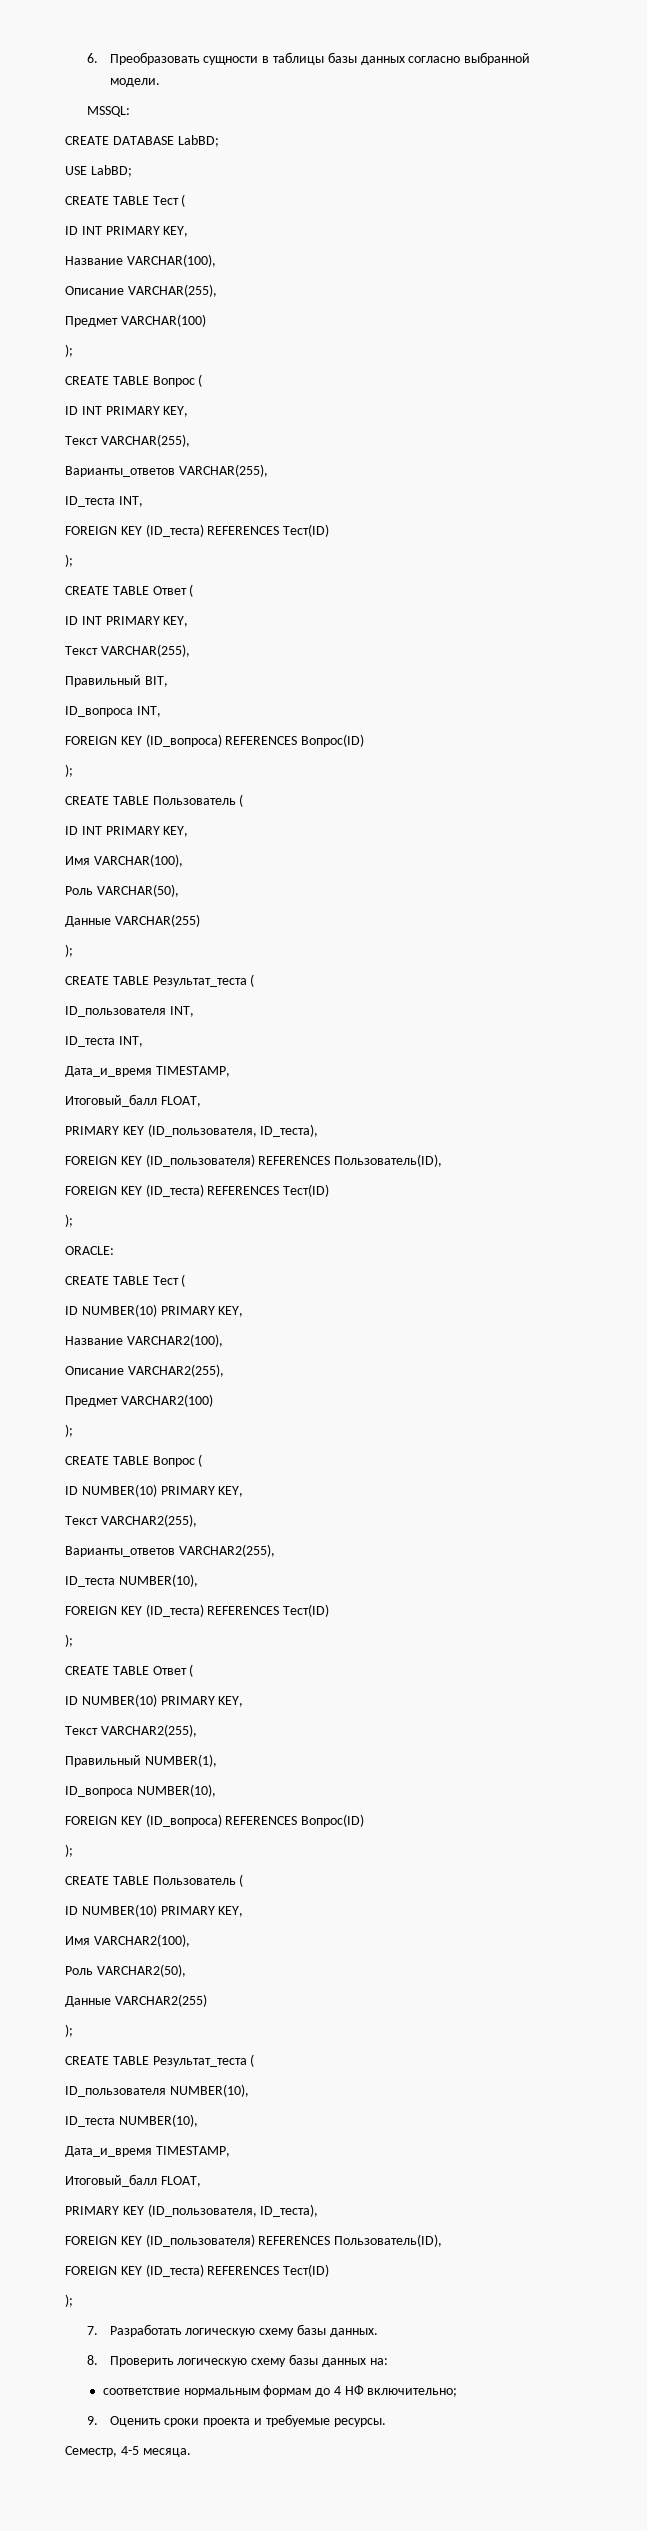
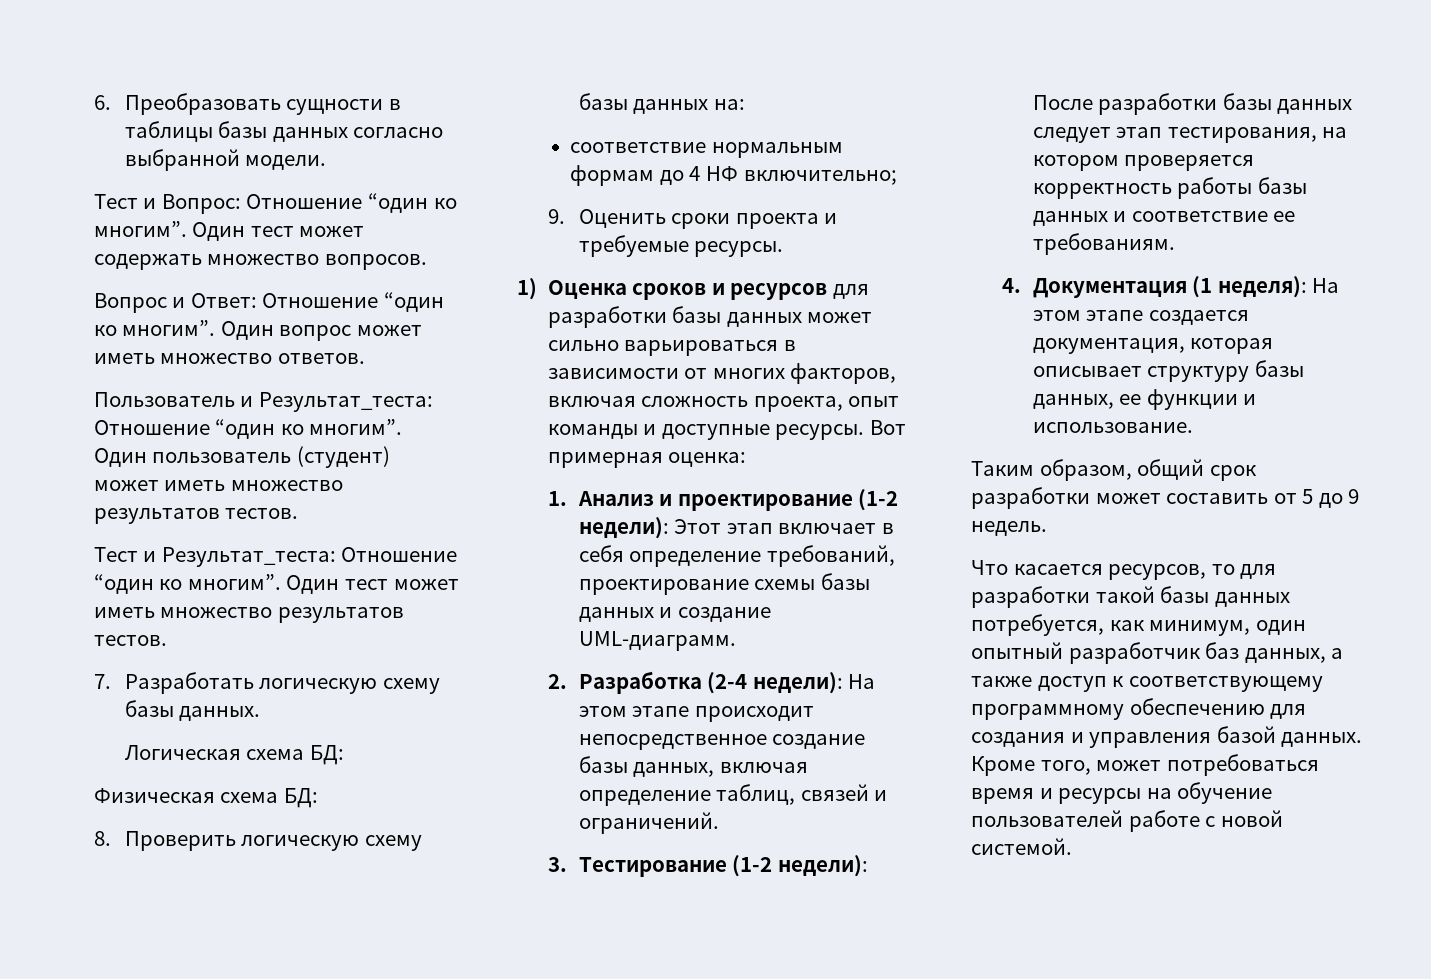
[87,106,131,117] [65,135,219,147] [65,165,132,177] [65,194,186,207] [65,226,189,237] [65,254,216,267] [65,284,217,297] [65,314,206,327] [65,344,73,357] [65,374,203,387] [65,406,189,417] [65,434,190,447] [65,464,268,477] [65,496,143,507] [65,524,330,537] [65,554,73,567] [65,584,194,597] [65,616,189,627] [65,644,190,657] [65,675,168,687] [65,706,161,717] [65,734,365,747] [65,764,73,777] [65,794,244,807] [65,826,189,837] [65,854,183,867] [65,884,179,897] [65,914,200,927] [65,944,73,957] [65,974,255,987] [65,1006,194,1017] [65,1036,143,1047] [65,1066,230,1077] [65,1094,201,1107] [65,1124,319,1137] [65,1154,443,1167] [65,1184,330,1197] [65,1214,73,1227] [65,1246,114,1255] [65,1274,186,1287] [65,1304,244,1317] [65,1334,223,1347] [65,1364,224,1377] [65,1394,213,1407] [65,1424,73,1437] [65,1454,203,1467] [65,1484,244,1497] [65,1514,197,1527] [65,1544,275,1557] [65,1574,198,1587] [65,1604,330,1617] [65,1634,73,1647] [65,1664,194,1677] [65,1694,244,1707] [65,1724,197,1737] [65,1754,217,1767] [65,1784,216,1797] [65,1814,365,1827] [65,1844,73,1857] [65,1874,244,1887] [65,1904,244,1917] [65,1934,190,1947] [65,1964,186,1977] [65,1994,207,2007] [65,2024,73,2037] [65,2054,255,2067] [65,2084,249,2097] [65,2114,198,2127] [65,2146,230,2157] [65,2174,201,2187] [65,2204,319,2217] [65,2234,443,2247] [65,2264,330,2277] [65,2294,73,2307] MSSQL: // CREATE DATABASE LabBD; // USE LabBD; // CREATE TABLE Тест ( // ID INT PRIMARY KEY, // Название VARCHAR(100), // Описание VARCHAR(255), // Предмет VARCHAR(100) // ); // CREATE TABLE Вопрос ( // ID INT PRIMARY KEY, // Текст VARCHAR(255), // Варианты_ответов VARCHAR(255), // ID_теста INT, // FOREIGN KEY (ID_теста) REFERENCES Тест(ID) // ); // CREATE TABLE Ответ ( // ID INT PRIMARY KEY, // Текст VARCHAR(255), // Правильный BIT, // ID_вопроса INT, // FOREIGN KEY (ID_вопроса) REFERENCES Вопрос(ID) // ); // CREATE TABLE Пользователь ( // ID INT PRIMARY KEY, // Имя VARCHAR(100), // Роль VARCHAR(50), // Данные VARCHAR(255) // ); // CREATE TABLE Результат_теста ( // ID_пользователя INT, // ID_теста INT, // Дата_и_время TIMESTAMP, // Итоговый_балл FLOAT, // PRIMARY KEY (ID_пользователя, ID_теста), // FOREIGN KEY (ID_пользователя) REFERENCES Пользователь(ID), // FOREIGN KEY (ID_теста) REFERENCES Тест(ID) // ); // ORACLE: // CREATE TABLE Тест ( // ID NUMBER(10) PRIMARY KEY, // Название VARCHAR2(100), // Описание VARCHAR2(255), // Предмет VARCHAR2(100) // ); // CREATE TABLE Вопрос ( // ID NUMBER(10) PRIMARY KEY, // Текст VARCHAR2(255), // Варианты_ответов VARCHAR2(255), // ID_теста NUMBER(10), // FOREIGN KEY (ID_теста) REFERENCES Тест(ID) // ); // CREATE TABLE Ответ ( // ID NUMBER(10) PRIMARY KEY, // Текст VARCHAR2(255), // Правильный NUMBER(1), // ID_вопроса NUMBER(10), // FOREIGN KEY (ID_вопроса) REFERENCES Вопрос(ID) // ); // CREATE TABLE Пользователь ( // ID NUMBER(10) PRIMARY KEY, // Имя VARCHAR2(100), // Роль VARCHAR2(50), // Данные VARCHAR2(255) // ); // CREATE TABLE Результат_теста ( // ID_пользователя NUMBER(10), // ID_теста NUMBER(10), // Дата_и_время TIMESTAMP, // Итоговый_балл FLOAT, // PRIMARY KEY (ID_пользователя, ID_теста), // FOREIGN KEY (ID_пользователя) REFERENCES Пользователь(ID), // FOREIGN KEY (ID_теста) REFERENCES Тест(ID) // ); -> [93,193,457,214] [93,221,365,241] [93,254,427,270] [93,292,444,313] [93,320,422,341] [93,353,365,364] [93,392,433,412] [93,419,403,439] [93,446,390,468] [93,480,343,491] [93,508,299,524] [93,547,458,567] [93,574,459,594] [93,607,404,623] [93,635,167,646] Тест и Вопрос: Отношение “один ко многим”. Один тест может содержать множество вопросов. // Вопрос и Ответ: Отношение “один ко многим”. Один вопрос может иметь множество ответов. // Пользователь и Результат_теста: Отношение “один ко многим”. Один пользователь (студент) может иметь множество результатов тестов. // Тест и Результат_теста: Отношение “один ко многим”. Один тест может иметь множество результатов тестов.
(378, 2332) none -> [124,745,344,765] [93,788,318,808] // Логическая схема БД: // Физическая схема БД:
[65,2446,191,2457] Семестр, 4-5 месяца. -> [517,278,869,300] [547,306,873,328] [547,340,796,356] [547,363,897,384] [547,396,900,412] [547,420,906,440] [547,452,747,468] [547,489,899,511] [578,517,894,539] [578,545,895,567] [578,573,870,595] [578,607,771,622] [578,631,736,651] [547,671,876,694] [578,706,814,722] [578,734,866,750] [578,756,808,777] [578,784,888,806] [578,812,719,834] [547,855,868,877] [1032,93,1353,115] [1032,127,1348,143] [1032,155,1255,171] [1032,177,1307,199] [1032,211,1296,226] [1032,233,1175,255] [1001,276,1340,298] [1032,310,1249,325] [1032,338,1274,354] [1032,360,1304,382] [1032,389,1257,410] [1032,422,1193,433] [971,459,1257,481] [971,487,1360,509] [971,521,1047,536] [971,560,1277,580] [971,586,1290,608] [971,614,1306,636] [971,642,1344,664] [971,676,1323,692] [971,698,1307,720] [971,726,1363,748] [971,754,1319,776] [971,782,1273,804] [971,810,1283,832] [971,838,1072,855] 1) Оценка сроков и ресурсов для разработки базы данных может сильно варьироваться в зависимости от многих факторов, включая сложность проекта, опыт команды и доступные ресурсы. Вот примерная оценка: // 1. Анализ и проектирование (1-2 недели): Этот этап включает в себя определение требований, проектирование схемы базы данных и создание UML-диаграмм. // 2. Разработка (2-4 недели): На этом этапе происходит непосредственное создание базы данных, включая определение таблиц, связей и ограничений. // 3. Тестирование (1-2 недели): После разработки базы данных следует этап тестирования, на котором проверяется корректность работы базы данных и соответствие ее требованиям. // 4. Документация (1 неделя): На этом этапе создается документация, которая описывает структуру базы данных, ее функции и использование. // Таким образом, общий срок разработки может составить от 5 до 9 недель. // Что касается ресурсов, то для разработки такой базы данных потребуется, как минимум, один опытный разработчик баз данных, а также доступ к соответствующему программному обеспечению для создания и управления базой данных. Кроме того, может потребоваться время и ресурсы на обучение пользователей работе с новой системой.

